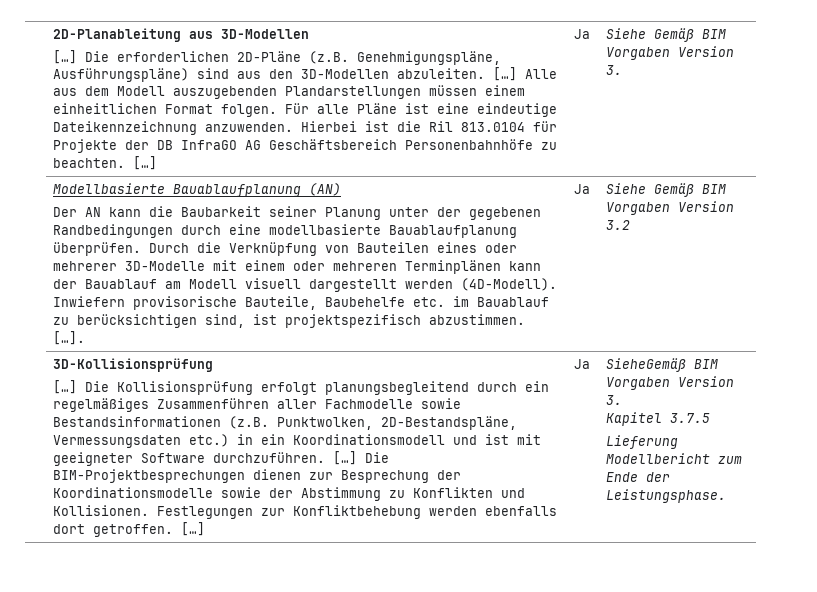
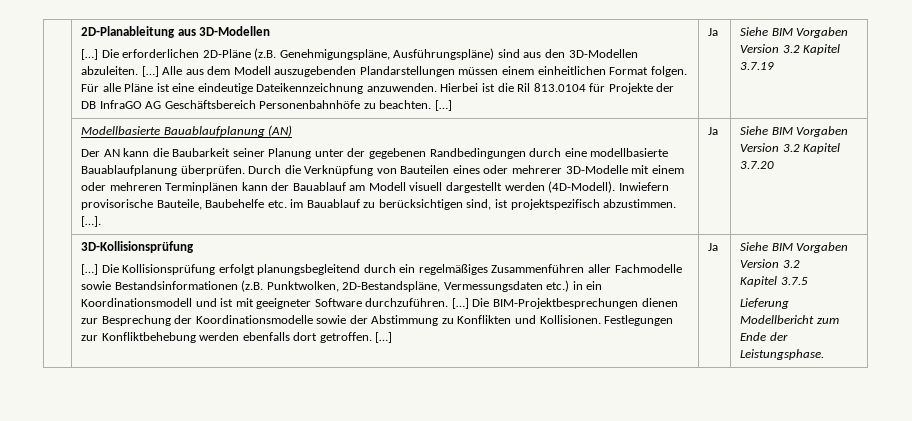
[654,28,727,42] [606,46,735,60] [606,65,623,75] Gemäß BIM Vorgaben Version 3. -> [771,27,849,38] [740,44,841,55] [740,62,775,70] BIM Vorgaben Version 3.2 Kapitel 3.7.19
[654,183,727,197] [606,201,735,215] [606,220,631,230] Gemäß BIM Vorgaben Version 3.2 -> [771,126,849,137] [740,143,841,154] [740,161,775,169] BIM Vorgaben Version 3.2 Kapitel 3.7.20
[606,358,719,372] [606,376,735,390] [606,395,623,405] SieheGemäß BIM Vorgaben Version 3. -> [740,242,849,253] [740,259,800,268] Siehe BIM Vorgaben Version 3.2

